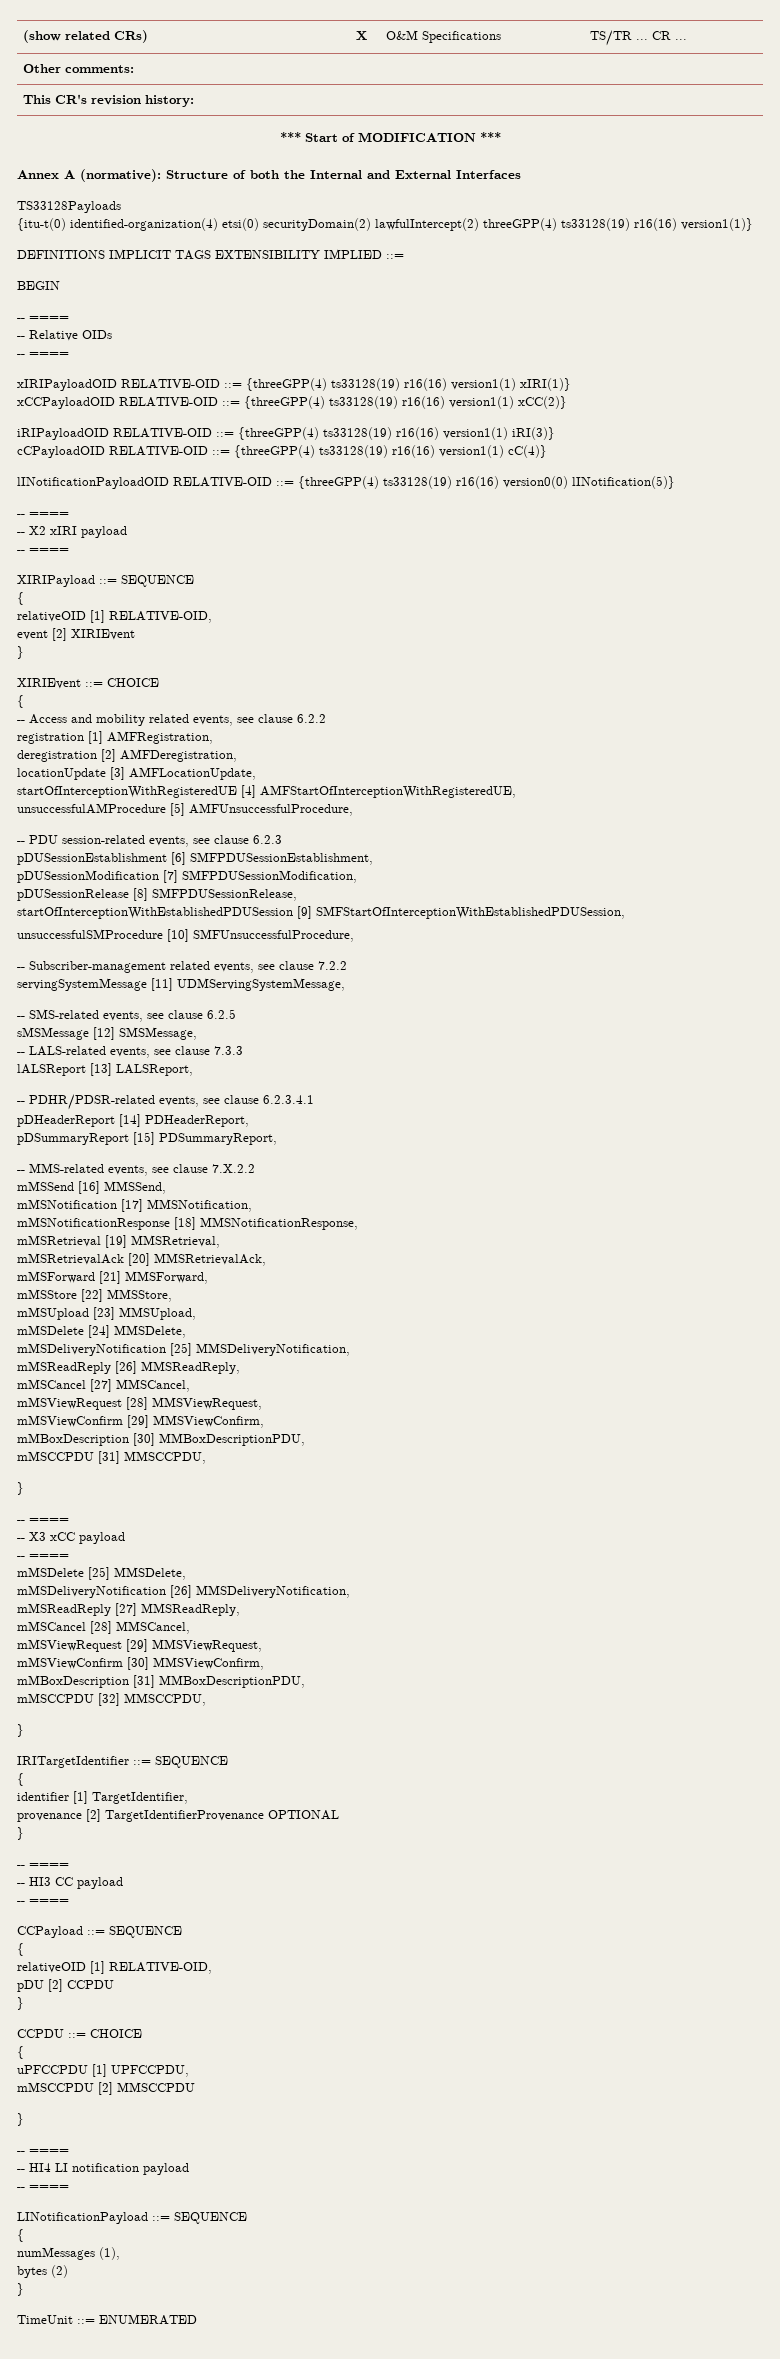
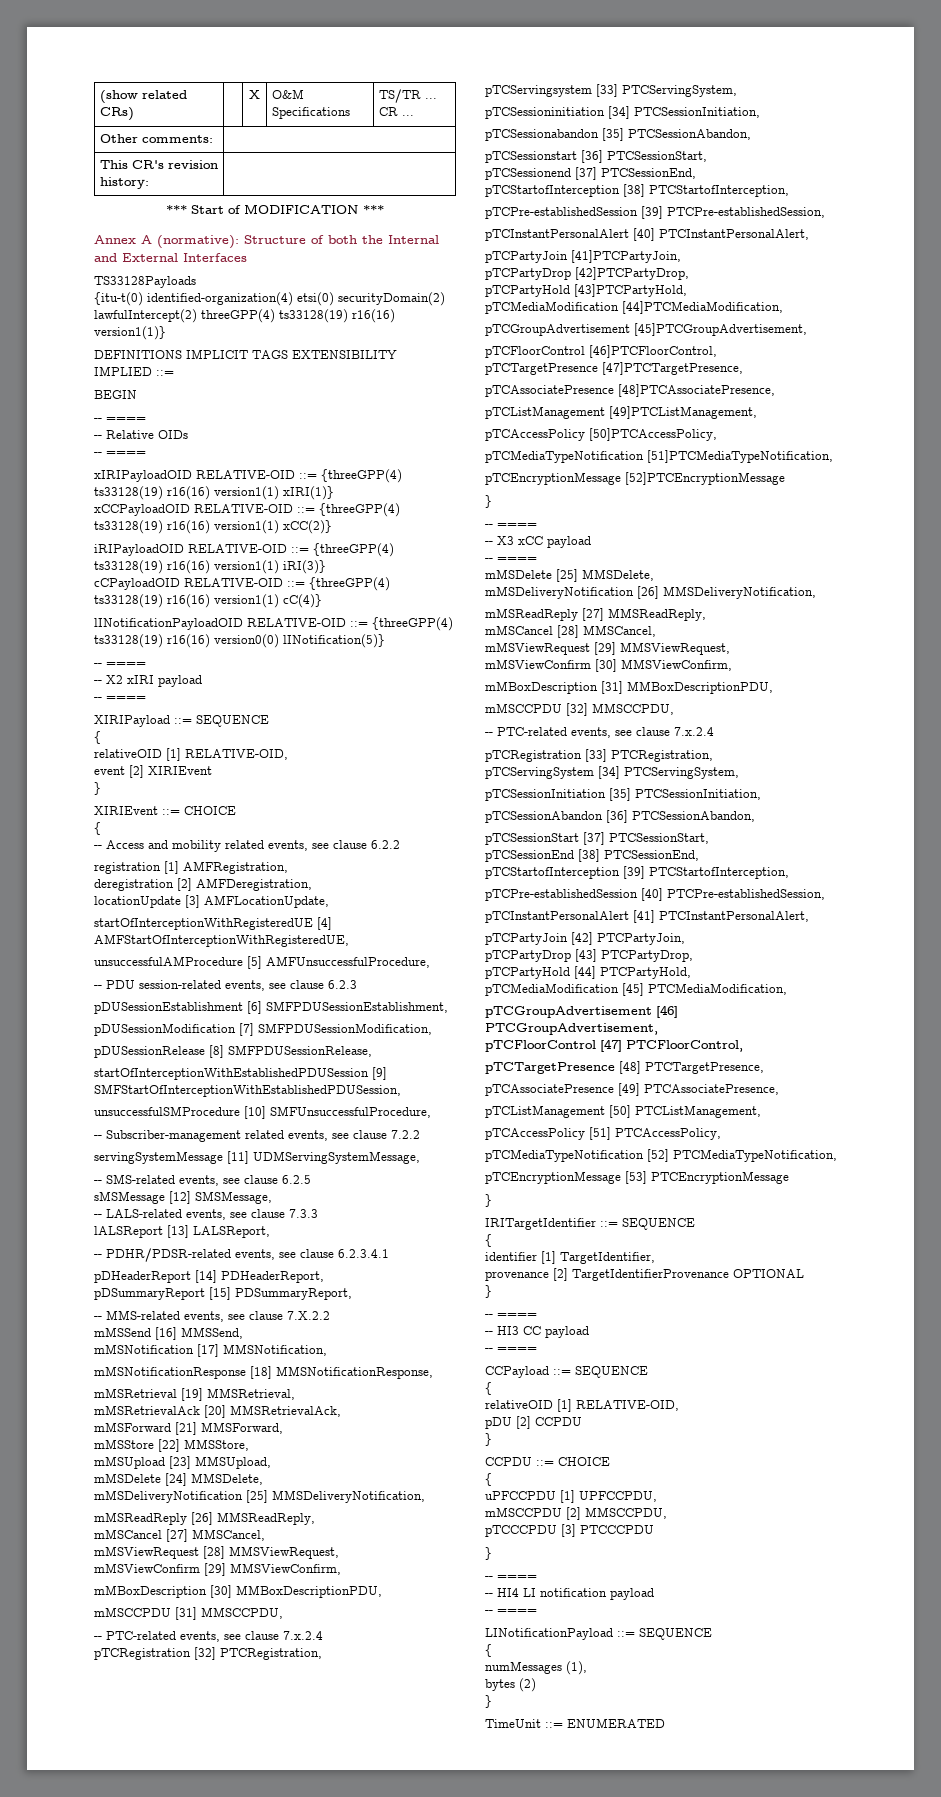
(206, 1457) none -> [94,1631,323,1642] [94,1647,322,1660] [485,84,737,97] [485,106,760,119] [485,128,751,141] [485,150,707,163] [485,167,696,180] [485,184,789,197] [485,206,825,219] [485,228,809,241] [485,250,681,263] [485,267,689,280] [485,284,687,297] [485,301,783,314] [485,323,807,336] [485,345,717,358] [485,362,743,375] [485,384,775,397] [485,406,757,419] [485,428,717,441] [485,450,833,463] [485,472,785,485] // -- PTC-related events, see clause 7.x.2.4 // pTCRegistration [32] PTCRegistration, // pTCServingsystem [33] PTCServingSystem, // pTCSessioninitiation [34] PTCSessionInitiation, // pTCSessionabandon [35] PTCSessionAbandon, // pTCSessionstart [36] PTCSessionStart, // pTCSessionend [37] PTCSessionEnd, // pTCStartofInterception [38] PTCStartofInterception, // pTCPre-establishedSession [39] PTCPre-establishedSession, // pTCInstantPersonalAlert [40] PTCInstantPersonalAlert, // pTCPartyJoin [41]PTCPartyJoin, // pTCPartyDrop [42]PTCPartyDrop, // pTCPartyHold [43]PTCPartyHold, // pTCMediaModification [44]PTCMediaModification, // pTCGroupAdvertisement [45]PTCGroupAdvertisement, // pTCFloorControl [46]PTCFloorControl, // pTCTargetPresence [47]PTCTargetPresence, // pTCAssociatePresence [48]PTCAssociatePresence, // pTCListManagement [49]PTCListManagement, // pTCAccessPolicy [50]PTCAccessPolicy, // pTCMediaTypeNotification [51]PTCMediaTypeNotification, // pTCEncryptionMessage [52]PTCEncryptionMessage
(206, 1699) none -> [485,727,714,738] [485,749,713,762] [485,766,739,779] [485,788,761,801] [485,810,755,823] [485,832,709,845] [485,849,699,862] [485,866,789,879] [485,888,825,901] [485,910,809,923] [485,932,685,945] [485,949,693,962] [485,966,691,979] [485,983,787,996] [485,1005,678,1018] [485,1023,658,1035] [485,1039,743,1052] [485,1061,764,1074] [485,1083,779,1096] [485,1105,761,1118] [485,1127,721,1140] [485,1149,837,1162] [485,1171,789,1184] // -- PTC-related events, see clause 7.x.2.4 // pTCRegistration [33] PTCRegistration, // pTCServingSystem [34] PTCServingSystem, // pTCSessionInitiation [35] PTCSessionInitiation, // pTCSessionAbandon [36] PTCSessionAbandon, // pTCSessionStart [37] PTCSessionStart, // pTCSessionEnd [38] PTCSessionEnd, // pTCStartofInterception [39] PTCStartofInterception, // pTCPre-establishedSession [40] PTCPre-establishedSession, // pTCInstantPersonalAlert [41] PTCInstantPersonalAlert, // pTCPartyJoin [42] PTCPartyJoin, // pTCPartyDrop [43] PTCPartyDrop, // pTCPartyHold [44] PTCPartyHold, // pTCMediaModification [45] PTCMediaModification, // pTCGroupAdvertisement [46] PTCGroupAdvertisement, // pTCFloorControl [47] PTCFloorControl, // pTCTargetPresence [48] PTCTargetPresence, // pTCAssociatePresence [49] PTCAssociatePresence, // pTCListManagement [50] PTCListManagement, // pTCAccessPolicy [51] PTCAccessPolicy, // pTCMediaTypeNotification [52] PTCMediaTypeNotification, // pTCEncryptionMessage [53] PTCEncryptionMessage
[117,2082,195,2092] MMSCCPDU -> [585,1507,667,1519] [485,1524,654,1537] MMSCCPDU, // pTCCCPDU [3] PTCCCPDU

